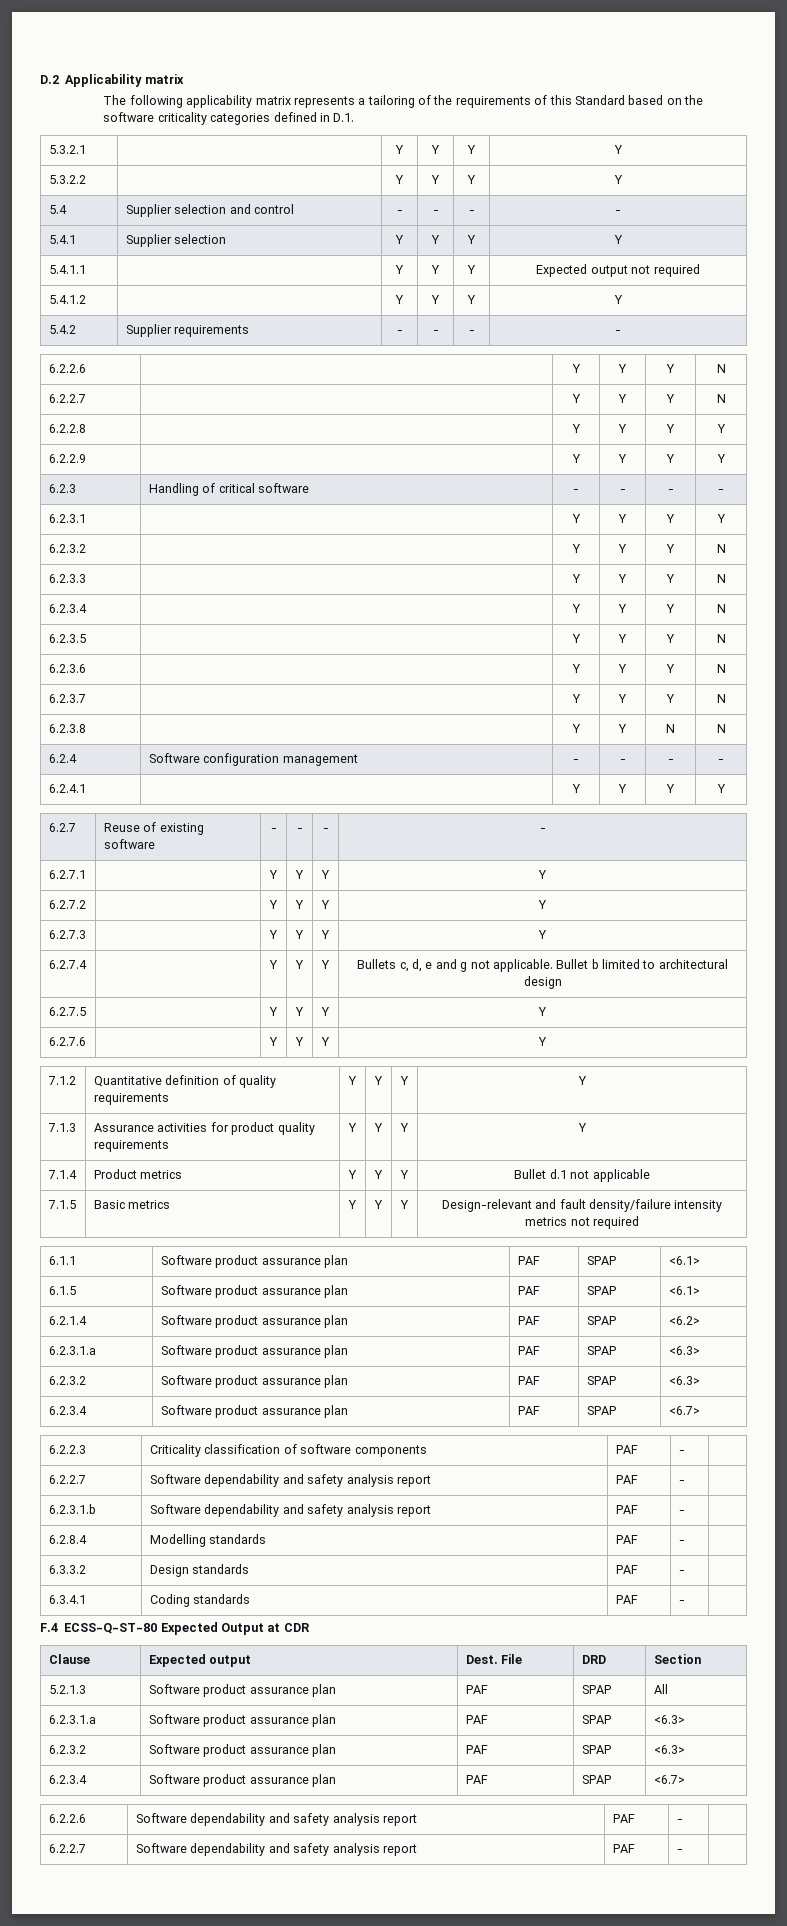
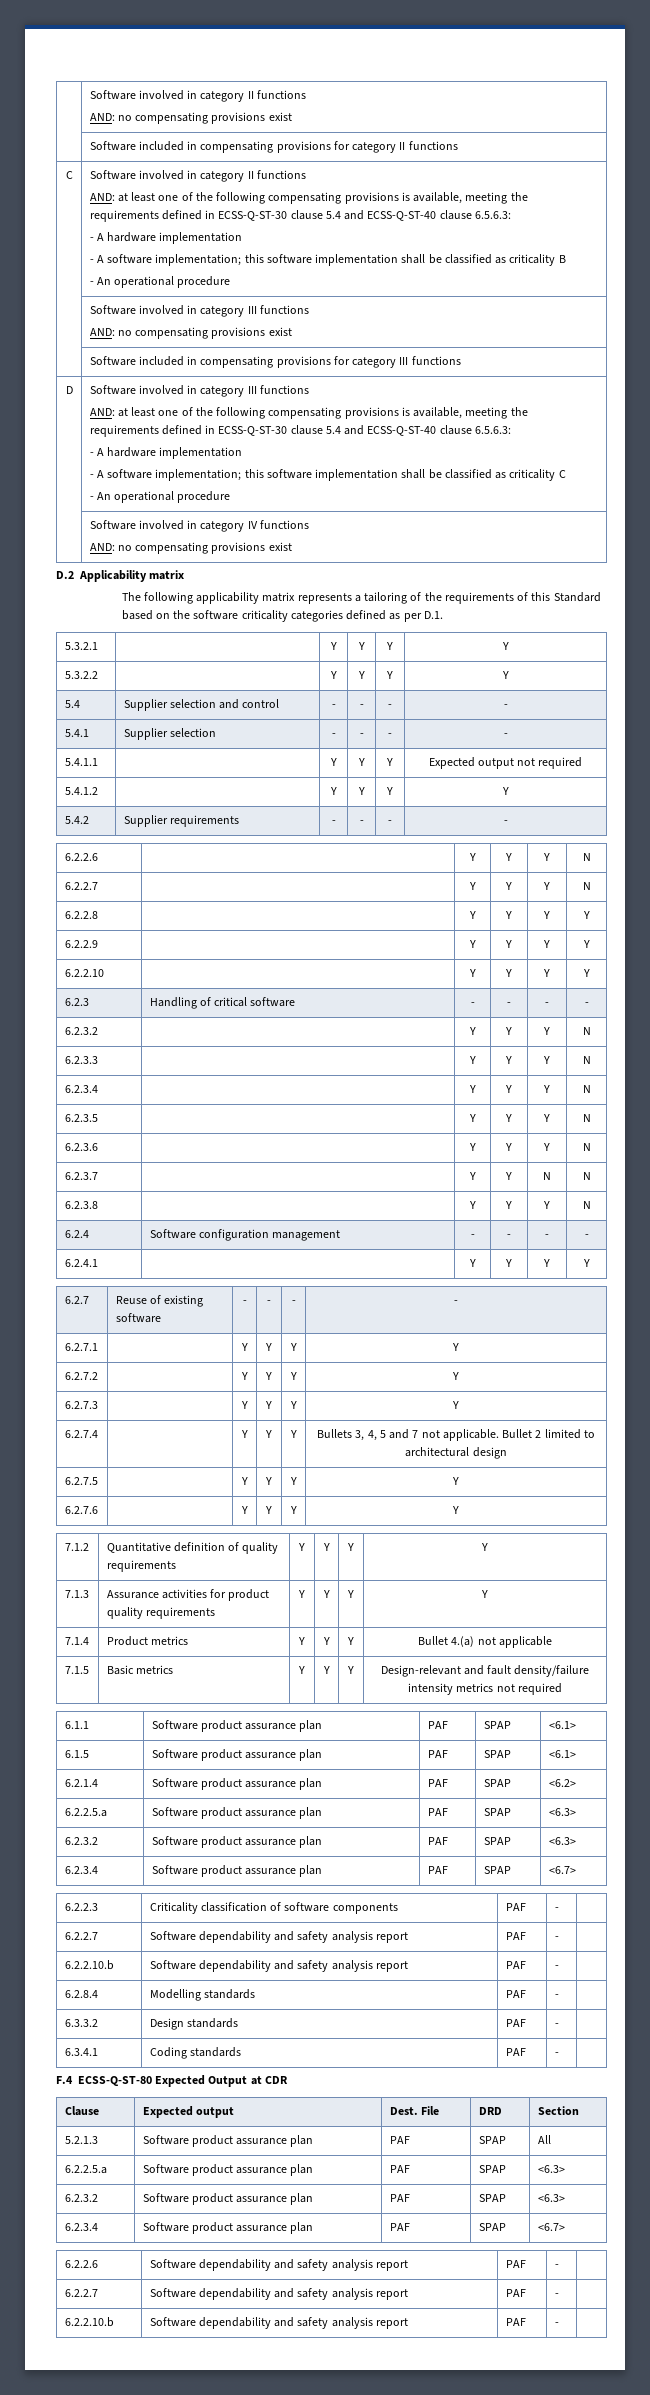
(40, 79) none -> [89,90,306,102] [89,112,292,124] [89,141,458,153] [65,171,73,179] [89,170,306,182] [89,192,528,204] [89,210,511,222] [89,232,243,244] [89,254,566,266] [89,276,231,288] [89,305,309,317] [89,327,292,339] [89,356,461,368] [65,386,73,394] [89,385,309,397] [89,407,528,419] [89,425,511,437] [89,447,243,459] [89,469,566,481] [89,491,231,503] [89,520,309,532] [89,542,292,554] | Software involved in category II functions // AND: no compensating provisions exist // | Software included in compensating provisions for category II functions // C | Software involved in category II functions // AND: at least one of the following compensating provisions is available, meeting the requirements defined in ECSS-Q-ST-30 clause 5.4 and ECSS-Q-ST-40 clause 6.5.6.3: // - A hardware implementation // - A software implementation; this software implementation shall be classified as criticality B // - An operational procedure // | Software involved in category III functions // AND: no compensating provisions exist // | Software included in compensating provisions for category III functions // D | Software involved in category III functions // AND: at least one of the following compensating provisions is available, meeting the requirements defined in ECSS-Q-ST-30 clause 5.4 and ECSS-Q-ST-40 clause 6.5.6.3: // - A hardware implementation // - A software implementation; this software implementation shall be classified as criticality C // - An operational procedure // | Software involved in category IV functions // AND: no compensating provisions exist //
[319,113,330,122] in -> [389,613,422,622] as per
[395,235,404,244] [431,235,440,244] [467,235,476,244] [613,235,623,244] Y | Y | Y | Y -> [331,733,336,737] [359,733,364,737] [388,733,392,737] [503,733,508,737] - | - | - | -
(726, 458) none -> [64,969,104,977] [468,969,476,977] [505,969,512,977] [543,969,550,977] [582,969,590,977] // 6.2.2.10 | | Y | Y | Y | Y
[48,514,86,523] [571,514,581,523] [618,514,627,523] [666,514,675,523] [716,514,726,523] // 6.2.3.1 | | Y | Y | Y | Y -> (589, 1004) none
[666,694,675,703] Y -> [543,1172,551,1180] N
[666,724,675,733] N -> [543,1201,550,1209] Y
[399,959,468,972] c, d, e and g -> [355,1429,419,1441] 3, 4, 5 and 7
[591,959,599,969] b -> [535,1430,542,1438] 2
[549,1169,567,1179] d.1 -> [451,1636,475,1647] 4.(a)
[48,1346,96,1355] 6.2.3.1.a -> [64,1808,107,1817] 6.2.2.5.a
[48,1504,96,1514] 6.2.3.1.b -> [64,1960,114,1970] 6.2.2.10.b
[48,1715,96,1724] 6.2.3.1.a -> [64,2165,107,2174] 6.2.2.5.a
(683, 1851) none -> [64,2317,114,2327] [149,2317,408,2329] [505,2318,526,2326] [554,2322,559,2326] // 6.2.2.10.b | Software dependability and safety analysis report | PAF | - |

